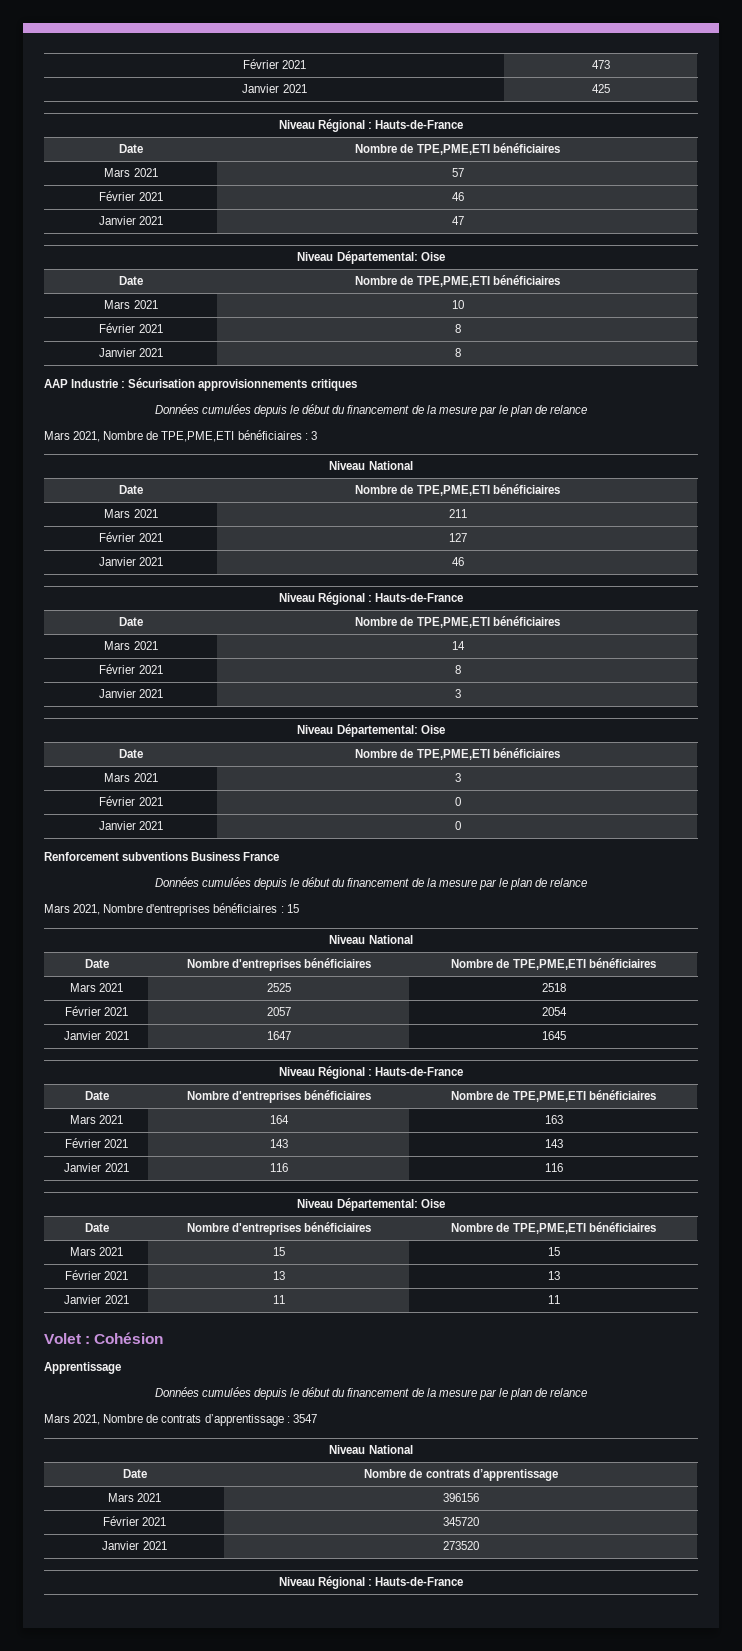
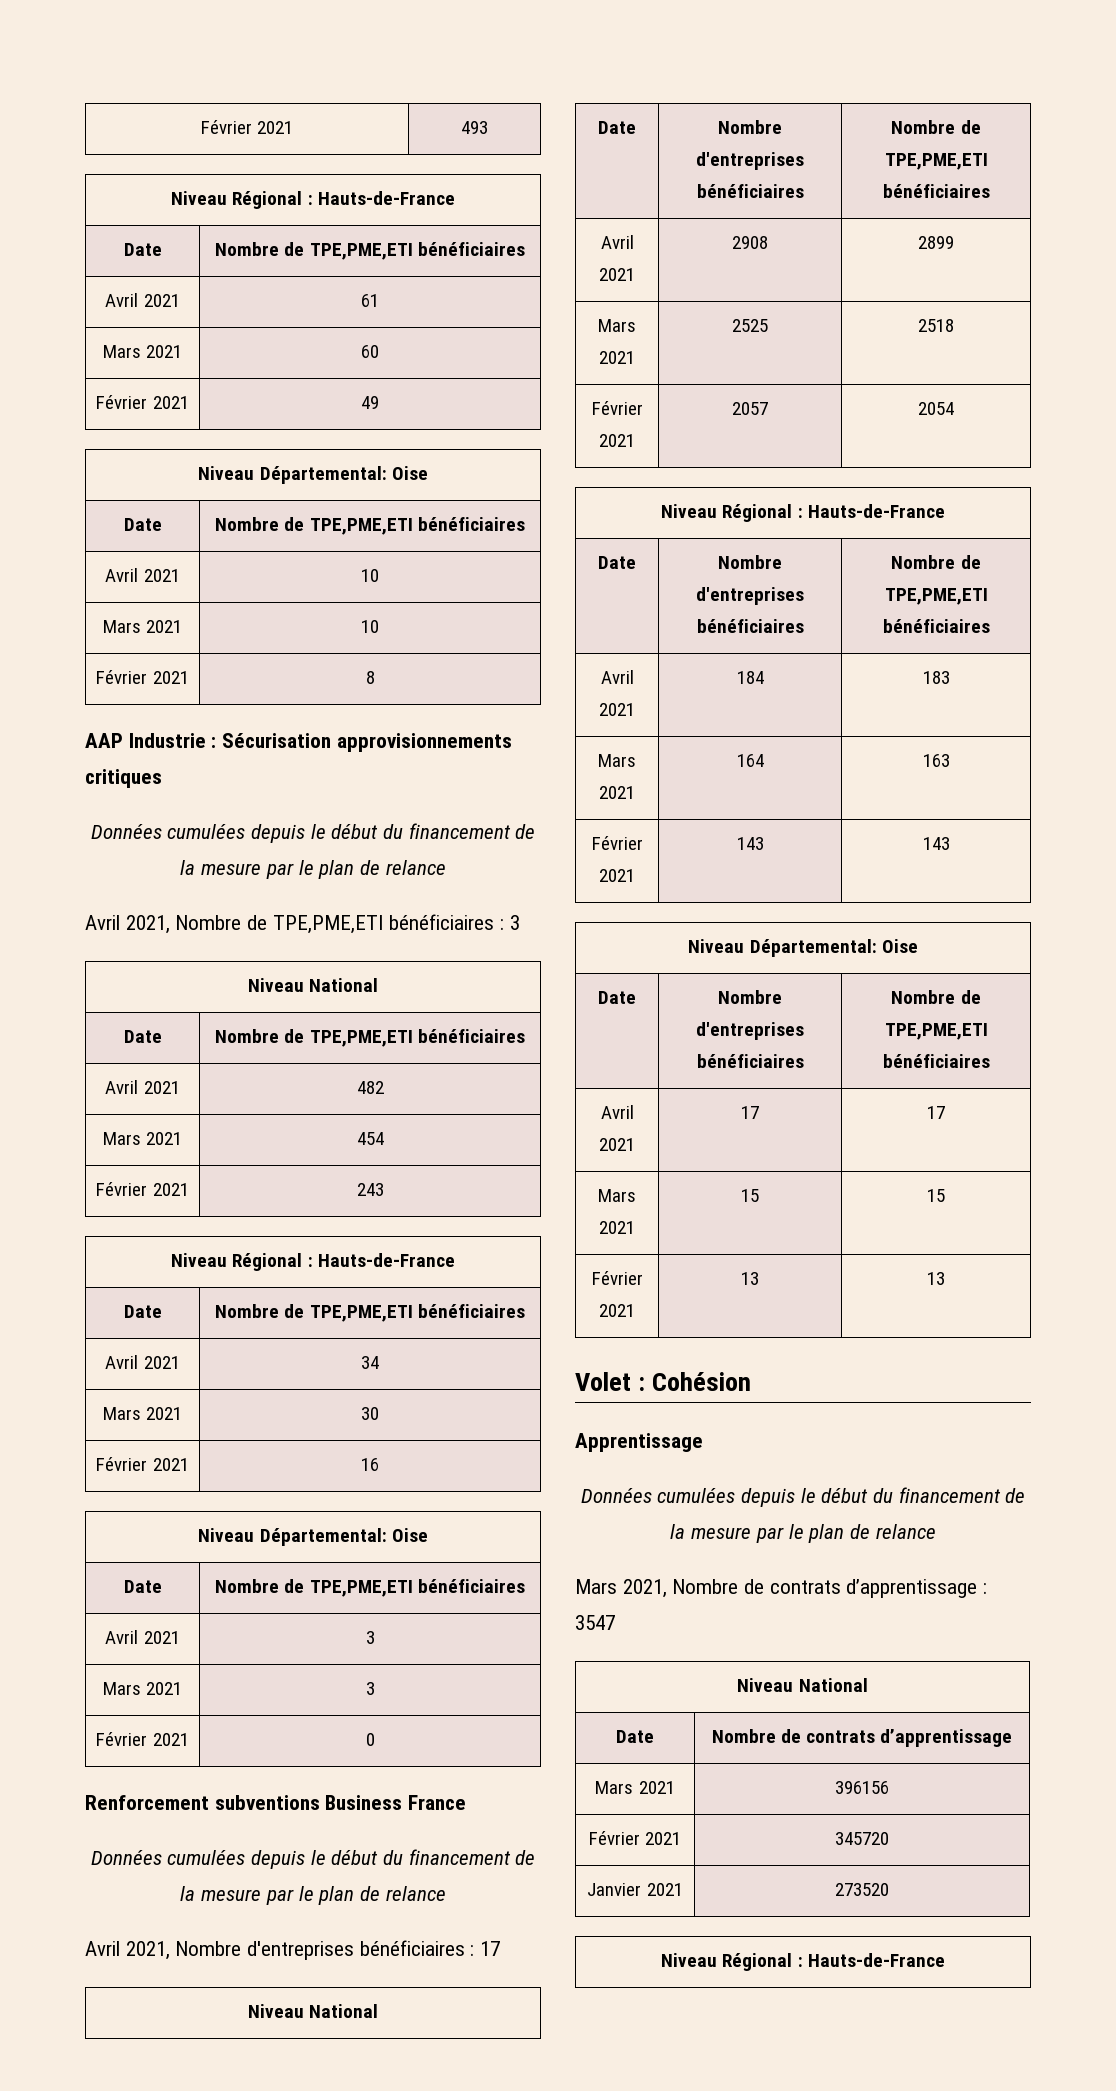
[242,59,307,69] [592,60,611,69] [242,84,307,93] [592,84,611,93] [278,119,464,132] [119,144,143,153] [355,143,560,155] [104,168,158,177] [451,168,464,177] [99,191,163,201] [451,192,464,201] [98,216,164,225] [451,216,464,225] [297,251,445,264] [119,276,143,285] [355,275,560,287] Février 2021 | 473 // Janvier 2021 | 425 // Niveau Régional : Hauts-de-France // Date | Nombre de TPE,PME,ETI bénéficiaires // Mars 2021 | 57 // Février 2021 | 46 // Janvier 2021 | 47 // Niveau Départemental: Oise // Date | Nombre de TPE,PME,ETI bénéficiaires -> [200,120,294,134] [461,121,488,134] [171,191,455,209] [123,243,162,256] [215,242,525,260] [105,293,180,307] [361,294,379,307] [102,345,183,358] [361,345,379,358] [96,395,189,409] [361,396,379,409] [198,466,428,484] [123,518,162,531] [215,517,525,535] [105,568,180,582] [361,569,379,582] Février 2021 | 493 // Niveau Régional : Hauts-de-France // Date | Nombre de TPE,PME,ETI bénéficiaires // Avril 2021 | 61 // Mars 2021 | 60 // Février 2021 | 49 // Niveau Départemental: Oise // Date | Nombre de TPE,PME,ETI bénéficiaires // Avril 2021 | 10
[98,348,164,357] [454,348,461,357] // Janvier 2021 | 8 -> (375, 677) none
[44,431,70,440] Mars -> [85,915,120,930] Avril
[104,509,158,518] [448,509,467,518] [99,532,163,542] [448,533,467,542] [98,557,164,566] [451,557,464,566] [278,592,464,605] [119,617,143,626] [355,616,560,628] [104,641,158,650] [451,641,465,650] [99,664,163,674] [454,665,461,674] [98,689,164,698] [454,689,461,698] [297,724,445,737] [119,749,143,758] [355,748,560,760] // Mars 2021 | 211 // Février 2021 | 127 // Janvier 2021 | 46 // Niveau Régional : Hauts-de-France // Date | Nombre de TPE,PME,ETI bénéficiaires // Mars 2021 | 14 // Février 2021 | 8 // Janvier 2021 | 3 // Niveau Départemental: Oise // Date | Nombre de TPE,PME,ETI bénéficiaires -> [105,1080,180,1094] [356,1081,384,1094] [102,1132,183,1145] [356,1132,384,1145] [96,1182,189,1196] [356,1183,384,1196] [171,1253,455,1271] [123,1305,162,1318] [215,1304,525,1322] [105,1355,180,1369] [361,1356,379,1369] [102,1407,183,1420] [361,1407,379,1420] [96,1457,189,1471] [361,1458,379,1471] [198,1528,428,1546] [123,1580,162,1593] [215,1579,525,1597] [105,1630,180,1644] [365,1631,375,1644] // Avril 2021 | 482 // Mars 2021 | 454 // Février 2021 | 243 // Niveau Régional : Hauts-de-France // Date | Nombre de TPE,PME,ETI bénéficiaires // Avril 2021 | 34 // Mars 2021 | 30 // Février 2021 | 16 // Niveau Départemental: Oise // Date | Nombre de TPE,PME,ETI bénéficiaires // Avril 2021 | 3
[98,821,164,830] [454,821,461,830] // Janvier 2021 | 0 -> (375, 1739) none
[44,904,70,913] Mars -> [85,1941,120,1956] Avril
[286,904,299,913] 15 -> [480,1941,501,1956] 17
(656, 963) none -> [600,235,634,249] [599,268,635,281] [732,236,768,249] [918,236,954,249] // Avril 2021 | 2908 | 2899
[64,1031,129,1040] [267,1031,291,1040] [541,1031,566,1040] // Janvier 2021 | 1647 | 1645 -> (954, 408) none
(656, 1095) none -> [600,670,634,684] [599,703,635,716] [736,671,764,684] [922,671,950,684] // Avril 2021 | 184 | 183
[64,1163,129,1172] [270,1163,288,1172] [544,1163,563,1172] // Janvier 2021 | 116 | 116 -> (950, 843) none
(656, 1227) none -> [600,1105,634,1119] [599,1138,635,1151] [741,1106,759,1119] [927,1106,945,1119] // Avril 2021 | 17 | 17
[64,1295,129,1304] [273,1295,285,1304] [547,1295,560,1304] // Janvier 2021 | 11 | 11 -> (945, 1278) none

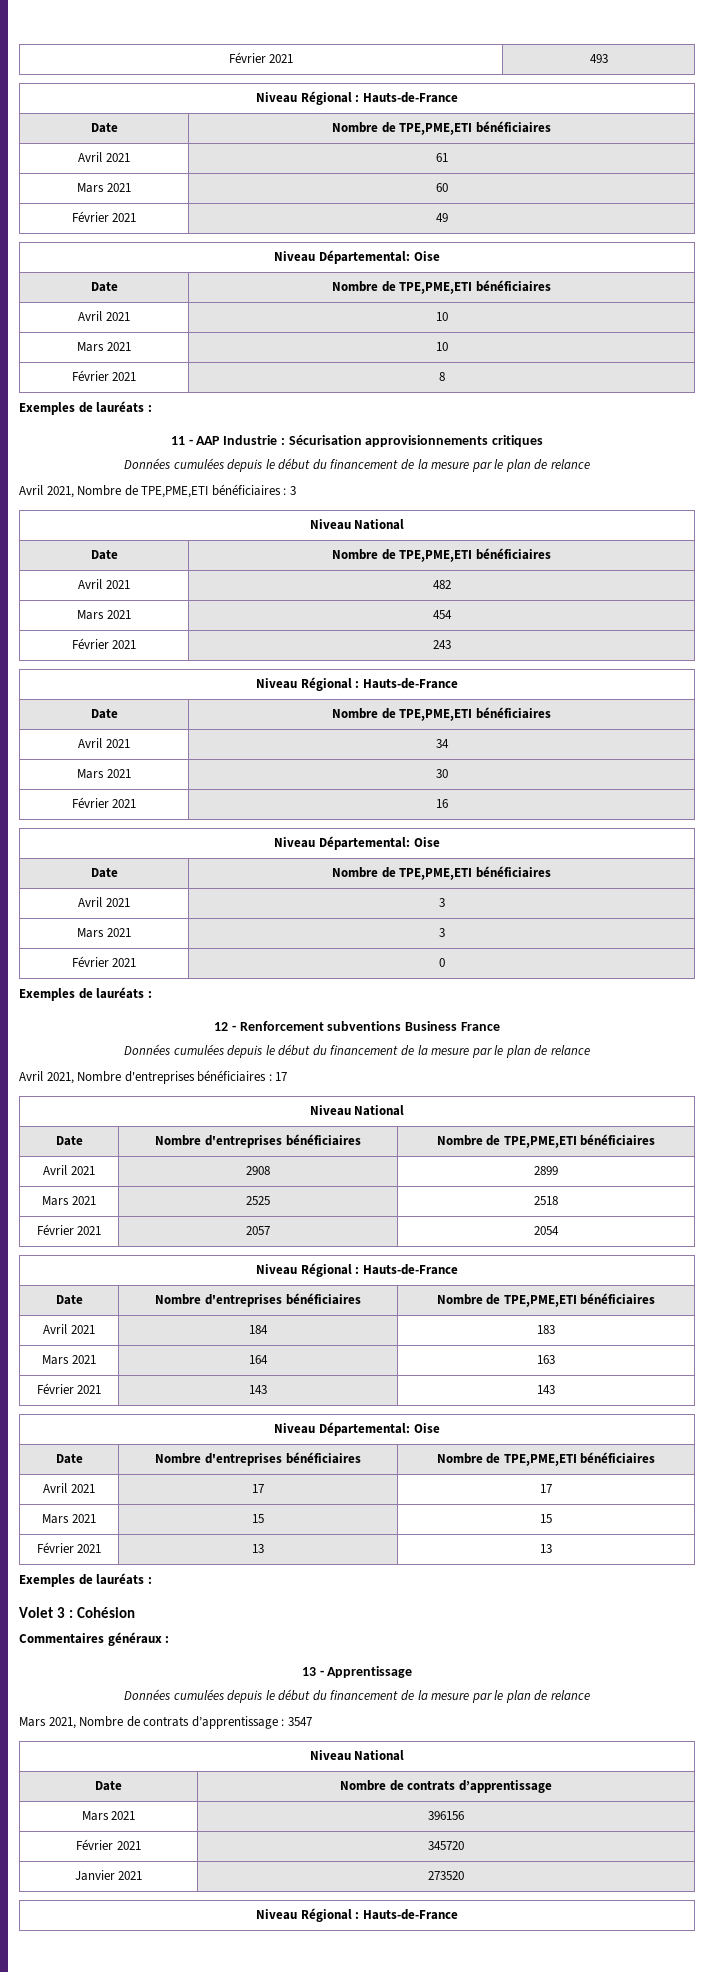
(375, 677) none -> [19,401,152,415] [170,436,193,445] Exemples de lauréats : // 11 -
(375, 1739) none -> [19,987,152,1001] [214,1022,236,1031] Exemples de lauréats : // 12 -
(945, 1278) none -> [19,1573,152,1587] // Exemples de lauréats :
(631, 1381) none -> [56,1607,65,1618] 3
(752, 1381) none -> [19,1632,170,1646] [301,1667,324,1676] Commentaires généraux : // 13 -

